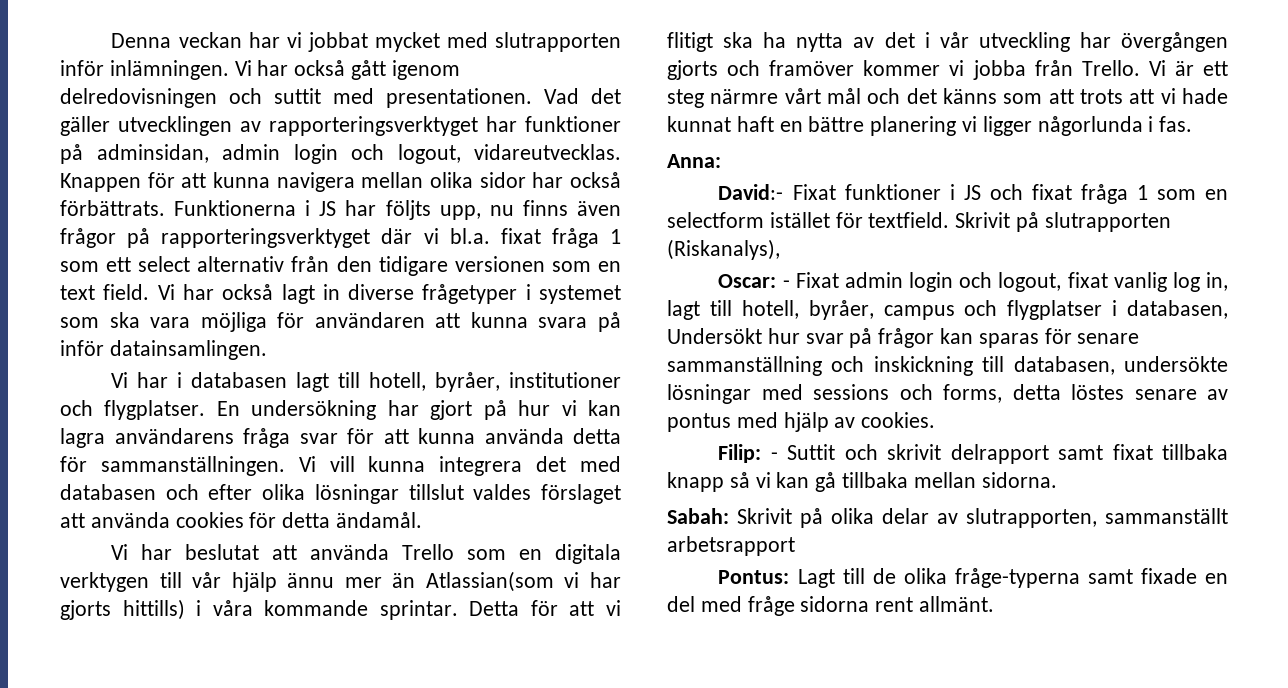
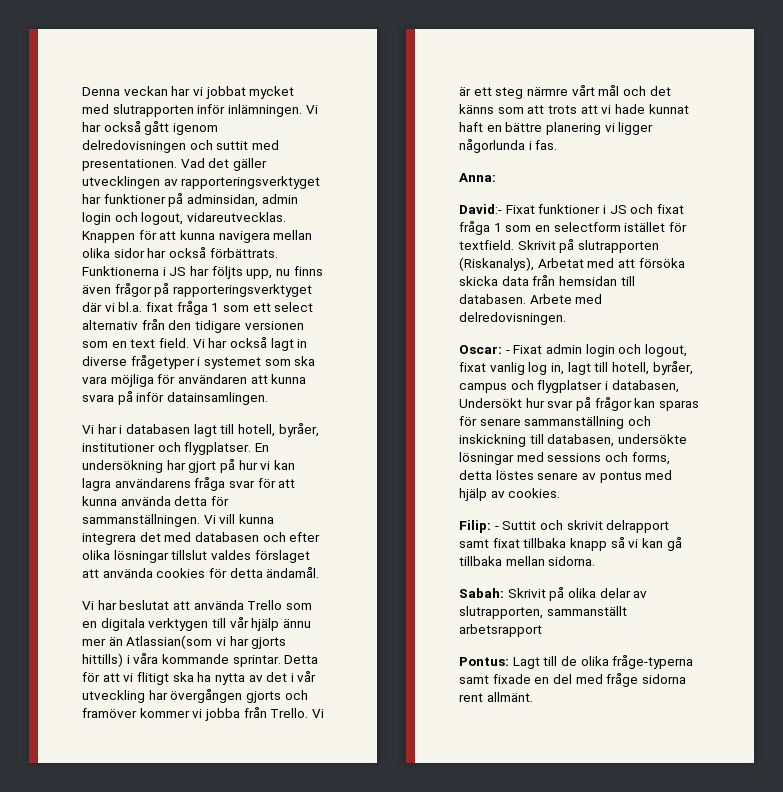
(780, 249) none -> [537,258,685,268] [459,275,635,286] [459,294,603,304] [459,312,566,325] Arbetat med att försöka skicka data från hemsidan till databasen. Arbete med delredovisningen.

